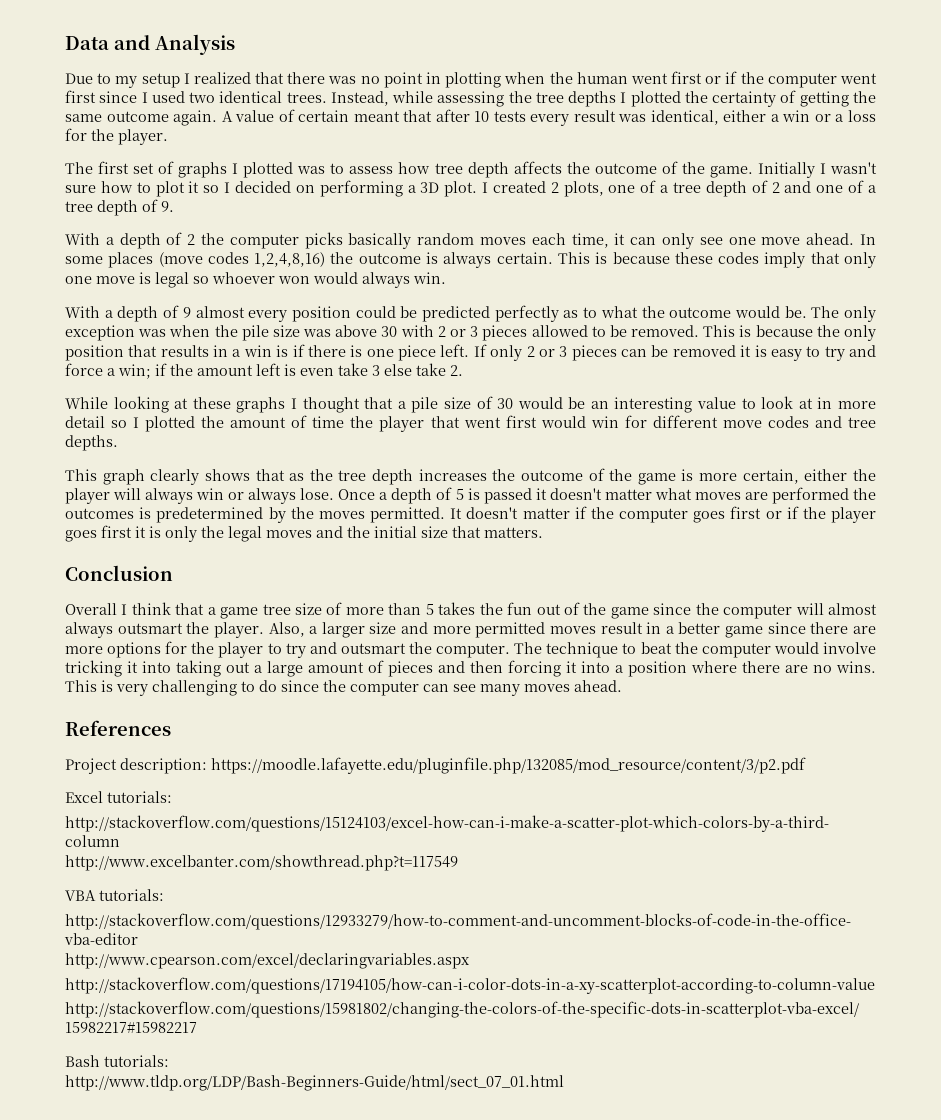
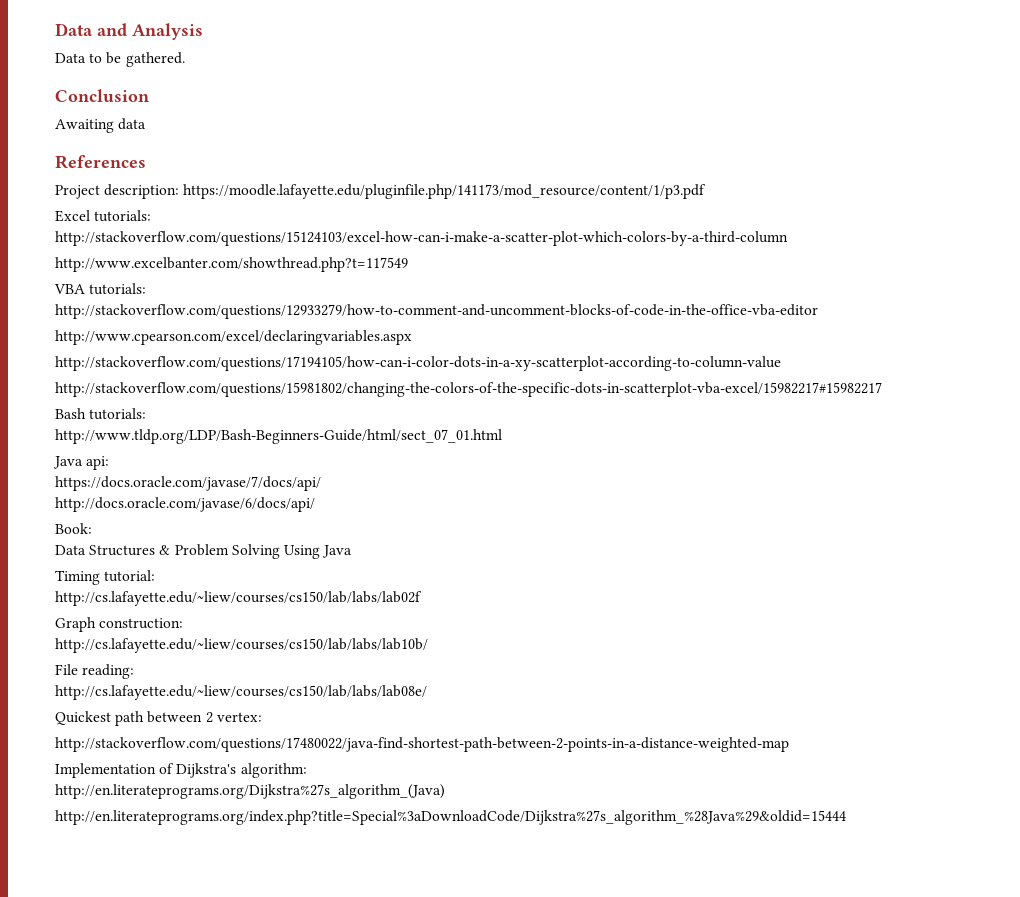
[65,71,877,88] [65,90,877,107] [65,109,876,126] [65,128,168,145] [65,161,877,178] [65,180,876,197] [65,199,174,216] [65,232,876,249] [65,252,876,268] [65,272,446,288] [65,305,877,322] [65,325,876,341] [65,344,876,361] [65,363,463,379] [65,396,876,413] [65,415,876,432] [65,435,118,451] [65,468,877,485] [65,487,876,504] [65,506,876,523] [65,525,543,542] [65,565,173,581] [65,602,877,619] [65,622,877,638] [65,641,876,658] [65,660,876,677] [65,680,622,696] Due to my setup I realized that there was no point in plotting when the human went first or if the computer went first since I used two identical trees. Instead, while assessing the tree depths I plotted the certainty of getting the same outcome again. A value of certain meant that after 10 tests every result was identical, either a win or a loss for the player. // The first set of graphs I plotted was to assess how tree depth affects the outcome of the game. Initially I wasn't sure how to plot it so I decided on performing a 3D plot. I created 2 plots, one of a tree depth of 2 and one of a tree depth of 9. // With a depth of 2 the computer picks basically random moves each time, it can only see one move ahead. In some places (move codes 1,2,4,8,16) the outcome is always certain. This is because these codes imply that only one move is legal so whoever won would always win. // With a depth of 9 almost every position could be predicted perfectly as to what the outcome would be. The only exception was when the pile size was above 30 with 2 or 3 pieces allowed to be removed. This is because the only position that results in a win is if there is one piece left. If only 2 or 3 pieces can be removed it is easy to try and force a win; if the amount left is even take 3 else take 2. // While looking at these graphs I thought that a pile size of 30 would be an interesting value to look at in more detail so I plotted the amount of time the player that went first would win for different move codes and tree depths. // This graph clearly shows that as the tree depth increases the outcome of the game is more certain, either the player will always win or always lose. Once a depth of 5 is passed it doesn't matter what moves are performed the outcomes is predetermined by the moves permitted. It doesn't matter if the computer goes first or if the player goes first it is only the legal moves and the initial size that matters. // Conclusion // Overall I think that a game tree size of more than 5 takes the fun out of the game since the computer will almost always outsmart the player. Also, a larger size and more permitted moves result in a better game since there are more options for the player to try and outsmart the computer. The technique to beat the computer would involve tricking it into taking out a large amount of pieces and then forcing it into a position where there are no wins. This is very challenging to do since the computer can see many moves ahead. -> [55,52,185,67] [55,89,149,102] [55,118,147,133] Data to be gathered. // Conclusion // Awaiting data
[211,757,806,774] https://moodle.lafayette.edu/pluginfile.php/132085/mod_resource/content/3/p2.pdf -> [183,184,707,199] https://moodle.lafayette.edu/pluginfile.php/141173/mod_resource/content/1/p3.pdf
(564, 1083) none -> [53,456,110,470] [55,476,321,491] [55,497,315,512] [55,523,92,534] [55,544,353,559] [55,570,156,585] [55,591,422,606] [55,617,184,632] [55,638,428,653] [55,664,135,679] [55,685,427,700] [55,711,262,726] [55,737,789,752] [55,763,307,778] [55,784,445,799] [55,810,846,825] // Java api: // https://docs.oracle.com/javase/7/docs/api/ // http://docs.oracle.com/javase/6/docs/api/ // Book: // Data Structures & Problem Solving Using Java // Timing tutorial: // http://cs.lafayette.edu/~liew/courses/cs150/lab/labs/lab02f // Graph construction: // http://cs.lafayette.edu/~liew/courses/cs150/lab/labs/lab10b/ // File reading: // http://cs.lafayette.edu/~liew/courses/cs150/lab/labs/lab08e/ // Quickest path between 2 vertex: // http://stackoverflow.com/questions/17480022/java-find-shortest-path-between-2-points-in-a-distance-weighted-map // Implementation of Dijkstra's algorithm: // http://en.literateprograms.org/Dijkstra%27s_algorithm_(Java) // http://en.literateprograms.org/index.php?title=Special%3aDownloadCode/Dijkstra%27s_algorithm_%28Java%29&oldid=15444

